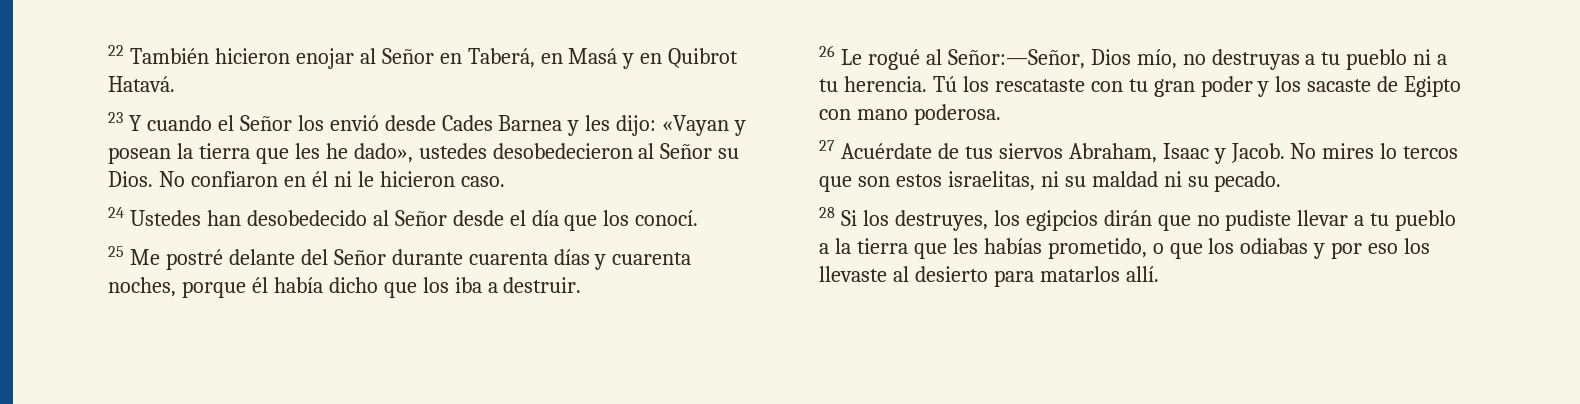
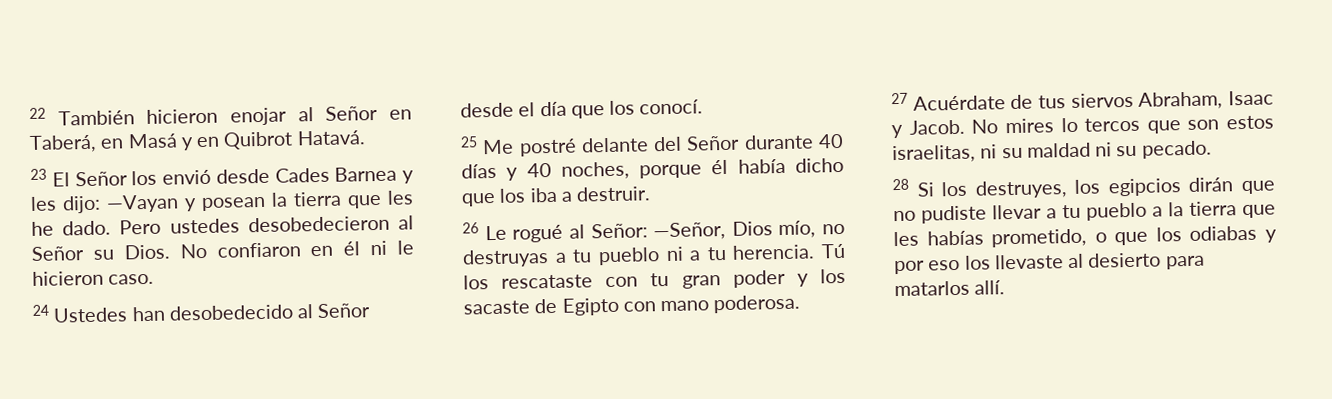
[128,115,234,131] Y cuando el -> [51,172,70,187] El
[662,115,730,136] «Vayan -> [106,194,179,213] —Vayan
[353,143,413,163] dado», -> [62,219,162,236] dado. Pero
[468,252,548,265] cuarenta -> [818,133,844,149] 40
[612,252,692,265] cuarenta -> [526,162,552,178] 40
[947,49,1085,69] Señor:—Señor, -> [590,221,727,241] Señor: —Señor,

